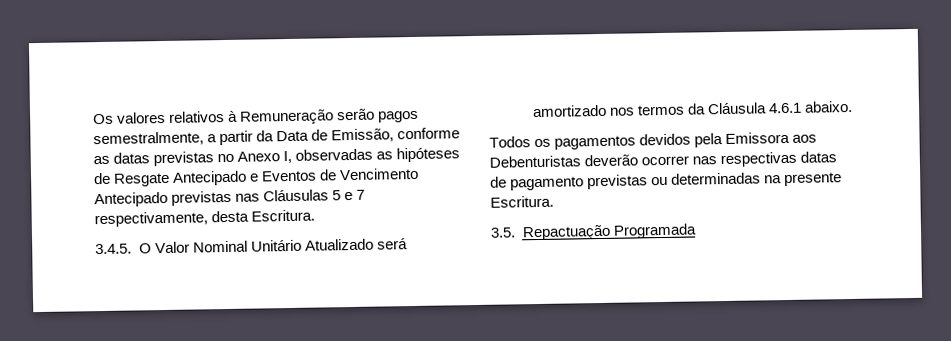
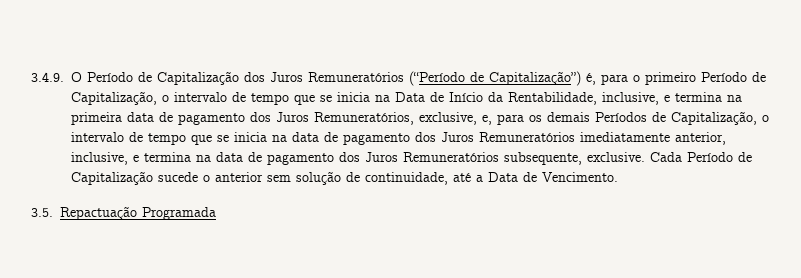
[93,108,420,125] [93,127,461,147] [93,147,461,167] [93,167,420,187] [94,189,366,208] [94,209,316,228] [95,238,408,255] [531,100,853,118] [489,131,818,150] [489,151,838,168] [490,172,843,191] [490,195,554,208] Os valores relativos à Remuneração serão pagos semestralmente, a partir da Data de Emissão, conforme as datas previstas no Anexo I, observadas as hipóteses de Resgate Antecipado e Eventos de Vencimento Antecipado previstas nas Cláusulas 5 e 7 respectivamente, desta Escritura. // 3.4.5. O Valor Nominal Unitário Atualizado será amortizado nos termos da Cláusula 4.6.1 abaixo. // Todos os pagamentos devidos pela Emissora aos Debenturistas deverão ocorrer nas respectivas datas de pagamento previstas ou determinadas na presente Escritura. -> [31,71,766,86] [71,91,742,105] [71,111,769,125] [71,132,726,145] [71,152,752,165] [71,171,618,185] 3.4.9. O Período de Capitalização dos Juros Remuneratórios (“Período de Capitalização”) é, para o primeiro Período de Capitalização, o intervalo de tempo que se inicia na Data de Início da Rentabilidade, inclusive, e termina na primeira data de pagamento dos Juros Remuneratórios, exclusive, e, para os demais Períodos de Capitalização, o intervalo de tempo que se inicia na data de pagamento dos Juros Remuneratórios imediatamente anterior, inclusive, e termina na data de pagamento dos Juros Remuneratórios subsequente, exclusive. Cada Período de Capitalização sucede o anterior sem solução de continuidade, até a Data de Vencimento.

